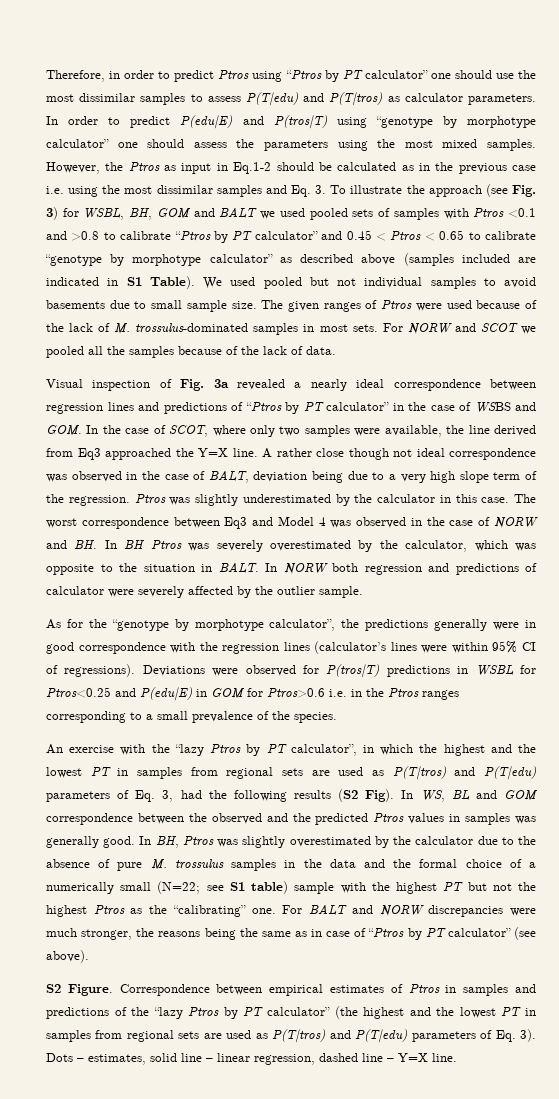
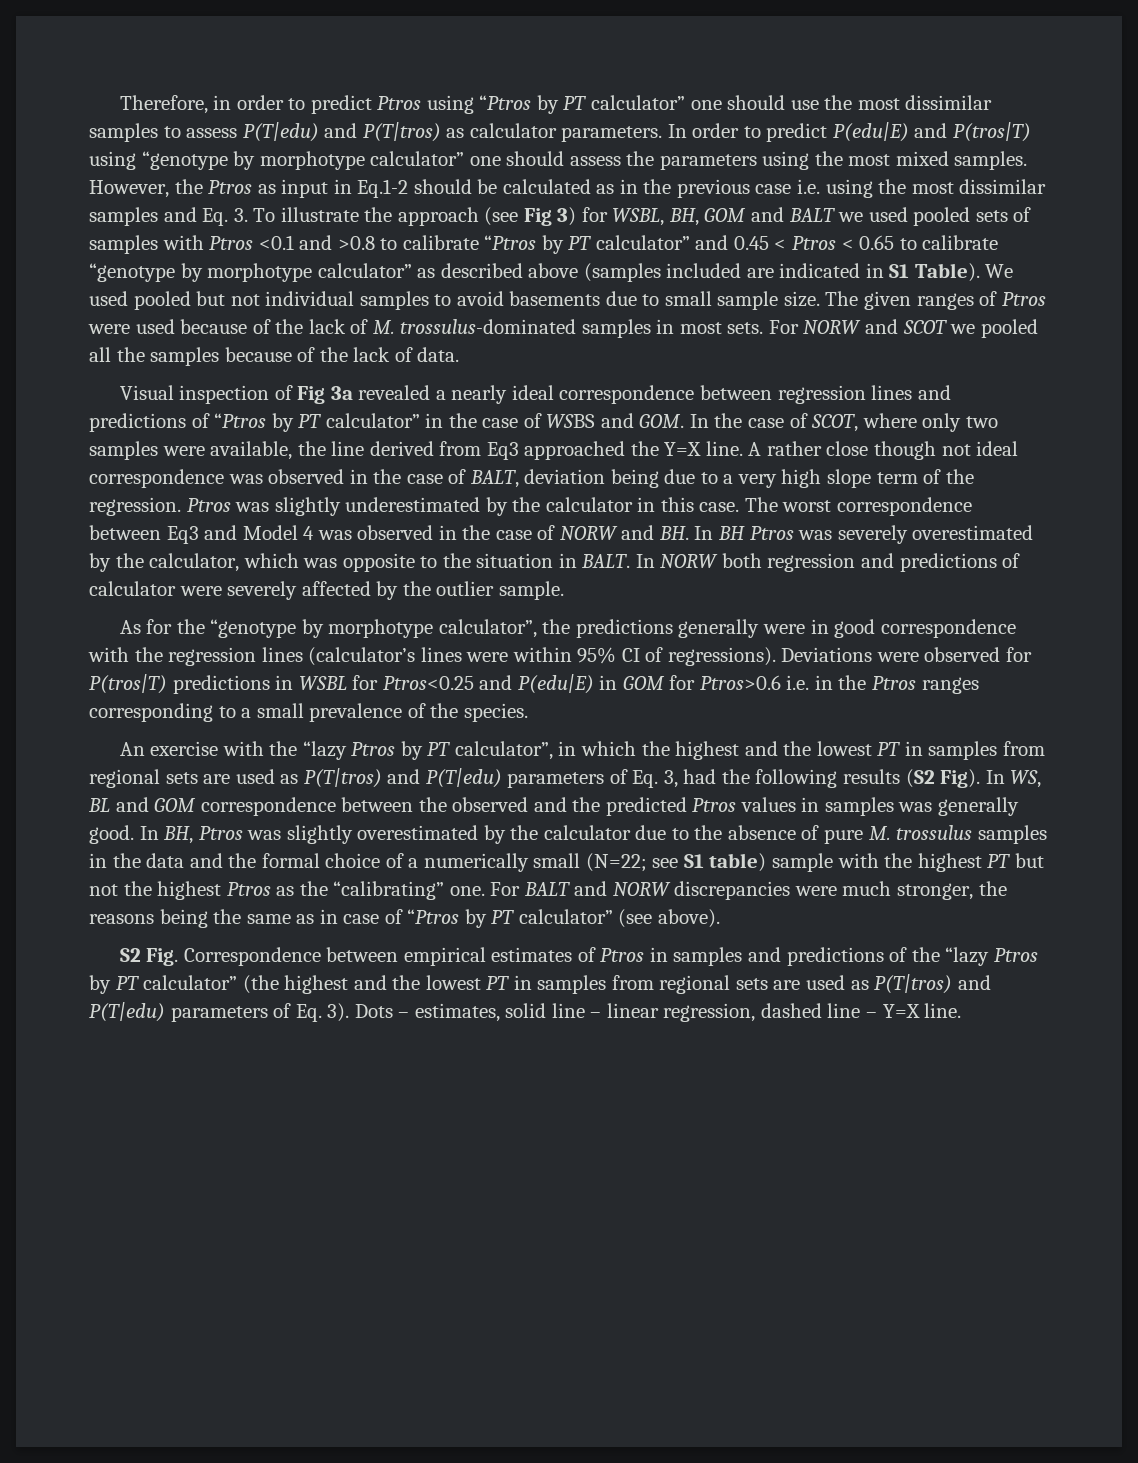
[512,185,537,197] Fig. -> [523,208,552,226] Fig
[180,379,205,391] Fig. -> [297,386,326,404] Fig
[67,984,113,996] Figure. -> [146,948,179,966] Fig.

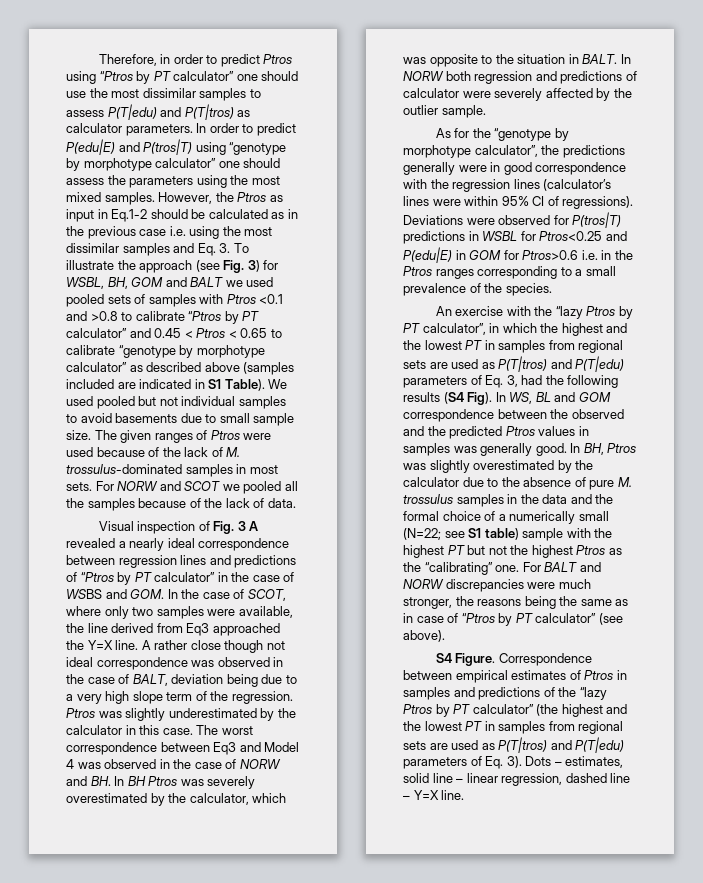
[523,208,552,226] Fig -> [223,260,245,273] Fig.
[297,386,353,404] Fig 3a -> [213,521,259,534] Fig. 3 A
[905,769,935,788] (S2 -> [443,392,464,404] (S4
[119,948,179,966] S2 Fig. -> [435,653,496,666] S4 Figure.

